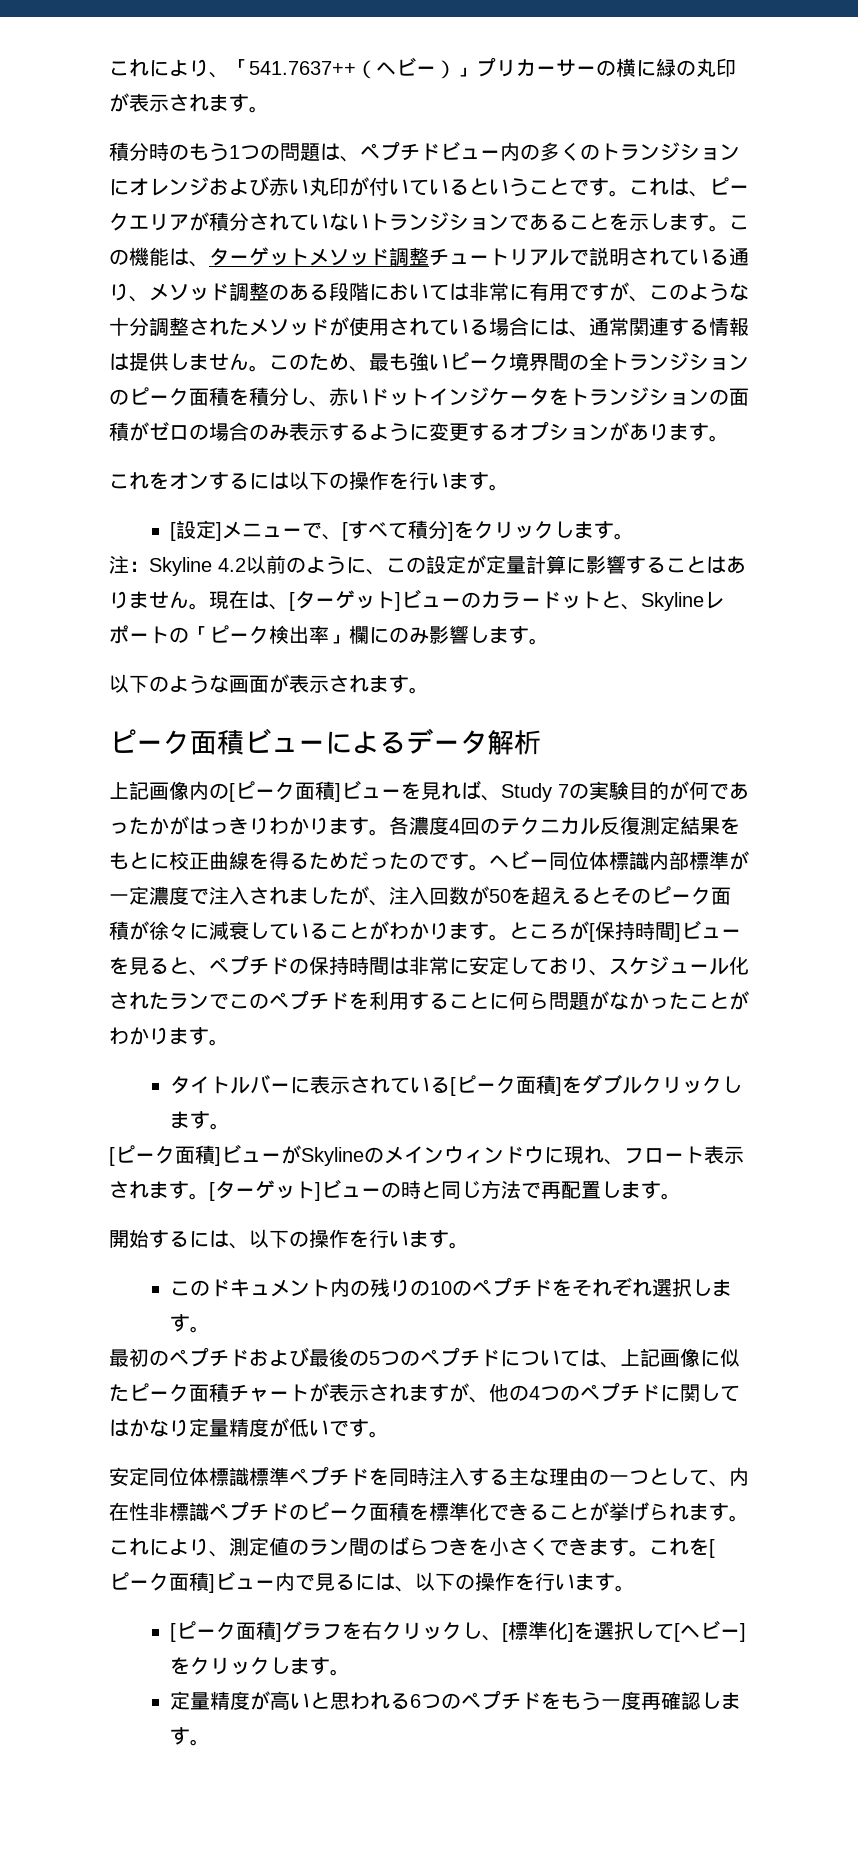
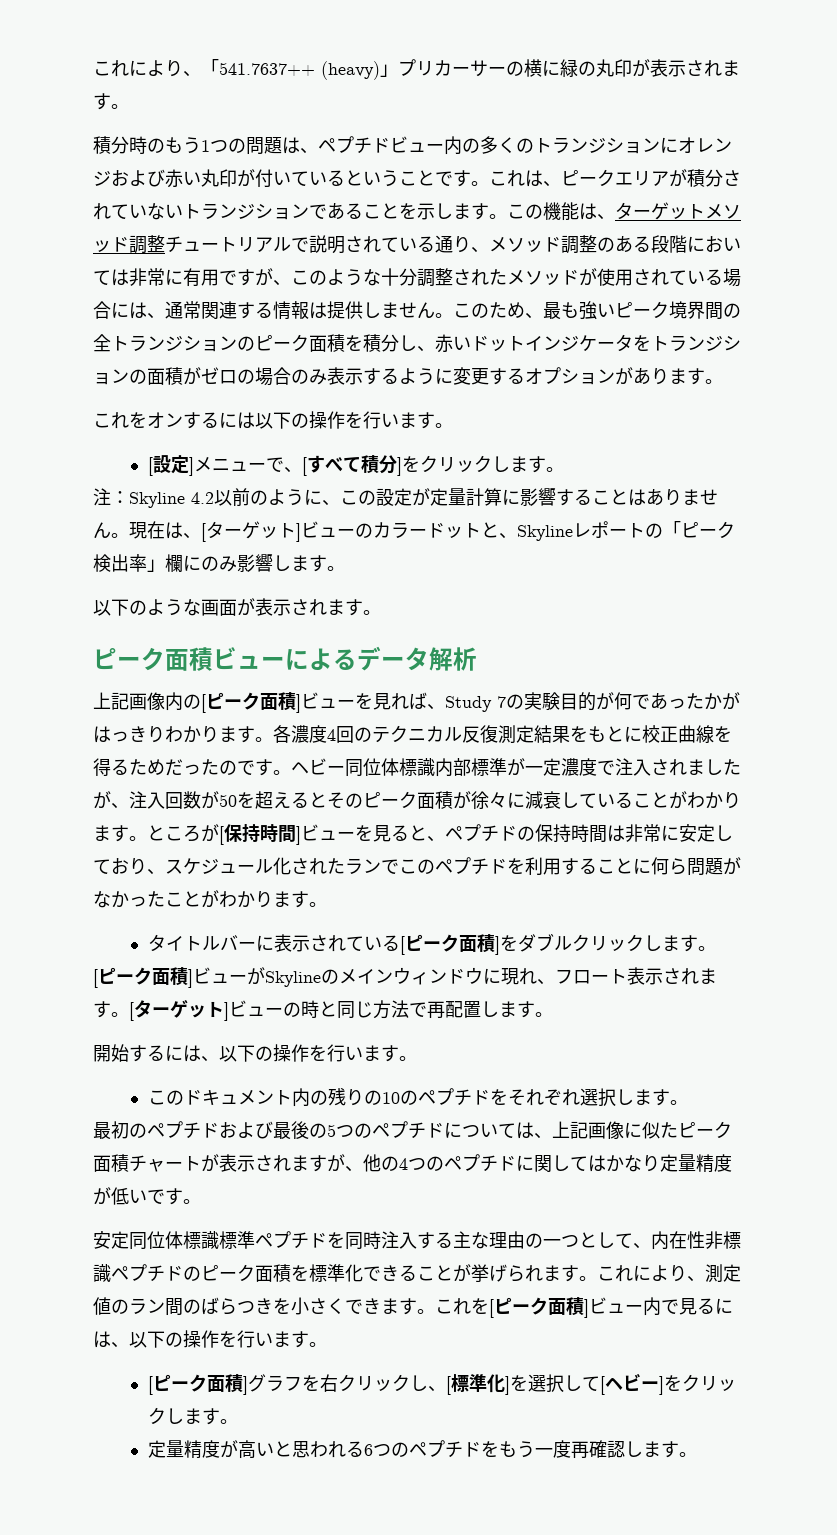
[356,57,456,79] （ヘビー） -> [321,61,380,80] (heavy)

